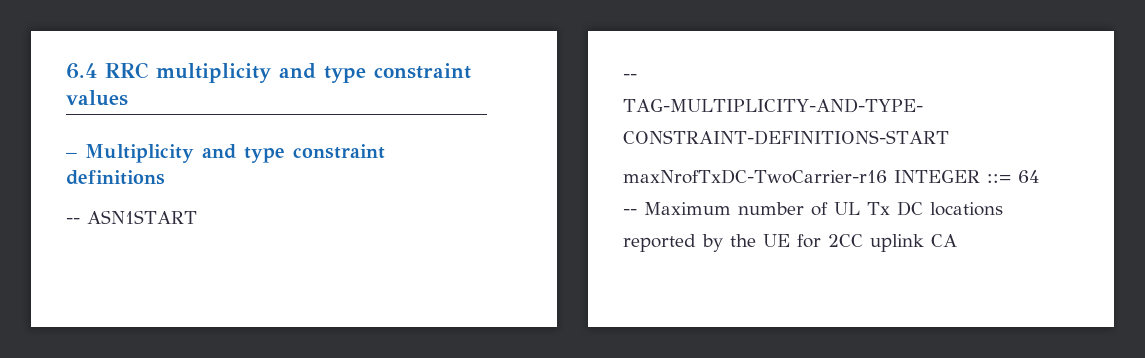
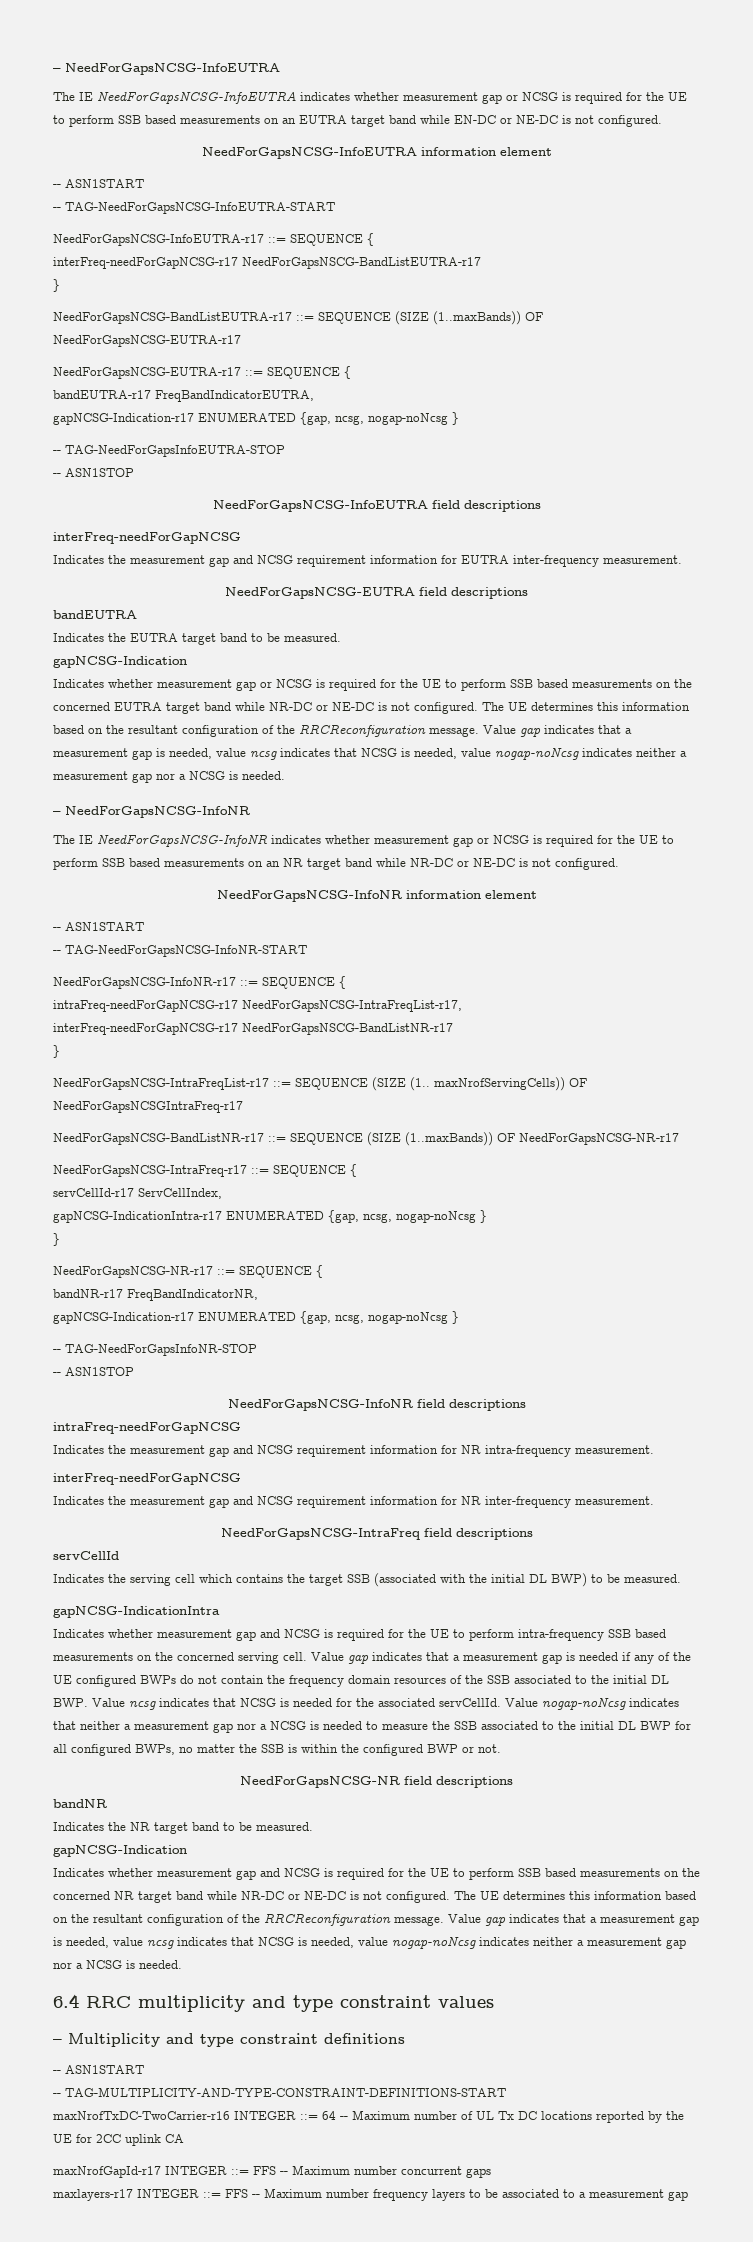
(66, 71) none -> [53,63,280,75] [53,91,687,104] [53,115,662,127] [201,147,552,159] [53,179,144,188] [53,202,335,214] [53,233,374,246] [53,257,481,269] [53,279,60,292] [53,311,543,325] [53,335,241,347] [53,366,351,379] [53,390,314,402] [53,412,459,425] [53,445,285,457] [53,468,134,477] [212,500,541,512] [53,532,241,544] [53,555,682,567] [225,587,528,599] [53,610,137,619] [53,633,341,645] [53,656,187,668] [53,679,692,691] [53,702,690,714] [53,724,632,737] [53,747,687,760] [53,771,285,783] [53,806,250,818] [53,834,674,847] [53,858,619,870] [216,890,537,902] [53,922,144,931] [53,945,307,957] [53,976,346,989] [53,1000,462,1012] [53,1023,453,1035] [53,1045,60,1058] [53,1077,587,1091] [53,1101,243,1113] [53,1132,679,1146] [53,1164,357,1177] [53,1188,222,1199] [53,1210,487,1223] [53,1233,60,1246] [53,1265,323,1278] [53,1289,258,1301] [53,1311,459,1324] [53,1344,257,1356] [53,1367,134,1376] [227,1399,526,1411] [53,1422,241,1434] [53,1445,654,1457] [53,1473,241,1485] [53,1496,654,1508] [220,1528,533,1540] [53,1551,119,1560] [53,1573,681,1587] [53,1606,220,1618] [53,1629,666,1641] [53,1652,691,1664] [53,1675,669,1687] [53,1697,679,1710] [53,1721,691,1733] [53,1744,501,1756] [240,1776,513,1788] [53,1799,107,1808] [53,1822,313,1834] [53,1845,187,1857] [53,1868,700,1880] [53,1891,696,1903] [53,1913,699,1926] [53,1936,686,1949] [53,1960,182,1969] – NeedForGapsNCSG-InfoEUTRA // The IE NeedForGapsNCSG-InfoEUTRA indicates whether measurement gap or NCSG is required for the UE to perform SSB based measurements on an EUTRA target band while EN-DC or NE-DC is not configured. // NeedForGapsNCSG-InfoEUTRA information element // -- ASN1START // -- TAG-NeedForGapsNCSG-InfoEUTRA-START // NeedForGapsNCSG-InfoEUTRA-r17 ::= SEQUENCE { // interFreq-needForGapNCSG-r17 NeedForGapsNSCG-BandListEUTRA-r17 // } // NeedForGapsNCSG-BandListEUTRA-r17 ::= SEQUENCE (SIZE (1..maxBands)) OF NeedForGapsNCSG-EUTRA-r17 // NeedForGapsNCSG-EUTRA-r17 ::= SEQUENCE { // bandEUTRA-r17 FreqBandIndicatorEUTRA, // gapNCSG-Indication-r17 ENUMERATED {gap, ncsg, nogap-noNcsg } // -- TAG-NeedForGapsInfoEUTRA-STOP // -- ASN1STOP // NeedForGapsNCSG-InfoEUTRA field descriptions // interFreq-needForGapNCSG // Indicates the measurement gap and NCSG requirement information for EUTRA inter-frequency measurement. // NeedForGapsNCSG-EUTRA field descriptions // bandEUTRA // Indicates the EUTRA target band to be measured. // gapNCSG-Indication // Indicates whether measurement gap or NCSG is required for the UE to perform SSB based measurements on the concerned EUTRA target band while NR-DC or NE-DC is not configured. The UE determines this information based on the resultant configuration of the RRCReconfiguration message. Value gap indicates that a measurement gap is needed, value ncsg indicates that NCSG is needed, value nogap-noNcsg indicates neither a measurement gap nor a NCSG is needed. // – NeedForGapsNCSG-InfoNR // The IE NeedForGapsNCSG-InfoNR indicates whether measurement gap or NCSG is required for the UE to perform SSB based measurements on an NR target band while NR-DC or NE-DC is not configured. // NeedForGapsNCSG-InfoNR information element // -- ASN1START // -- TAG-NeedForGapsNCSG-InfoNR-START // NeedForGapsNCSG-InfoNR-r17 ::= SEQUENCE { // intraFreq-needForGapNCSG-r17 NeedForGapsNCSG-IntraFreqList-r17, // interFreq-needForGapNCSG-r17 NeedForGapsNSCG-BandListNR-r17 // } // NeedForGapsNCSG-IntraFreqList-r17 ::= SEQUENCE (SIZE (1.. maxNrofServingCells)) OF NeedForGapsNCSGIntraFreq-r17 // NeedForGapsNCSG-BandListNR-r17 ::= SEQUENCE (SIZE (1..maxBands)) OF NeedForGapsNCSG-NR-r17 // NeedForGapsNCSG-IntraFreq-r17 ::= SEQUENCE { // servCellId-r17 ServCellIndex, // gapNCSG-IndicationIntra-r17 ENUMERATED {gap, ncsg, nogap-noNcsg } // } // NeedForGapsNCSG-NR-r17 ::= SEQUENCE { // bandNR-r17 FreqBandIndicatorNR, // gapNCSG-Indication-r17 ENUMERATED {gap, ncsg, nogap-noNcsg } // -- TAG-NeedForGapsInfoNR-STOP // -- ASN1STOP // NeedForGapsNCSG-InfoNR field descriptions // intraFreq-needForGapNCSG // Indicates the measurement gap and NCSG requirement information for NR intra-frequency measurement. // interFreq-needForGapNCSG // Indicates the measurement gap and NCSG requirement information for NR inter-frequency measurement. // NeedForGapsNCSG-IntraFreq field descriptions // servCellId // Indicates the serving cell which contains the target SSB (associated with the initial DL BWP) to be measured. // gapNCSG-IndicationIntra // Indicates whether measurement gap and NCSG is required for the UE to perform intra-frequency SSB based measurements on the concerned serving cell. Value gap indicates that a measurement gap is needed if any of the UE configured BWPs do not contain the frequency domain resources of the SSB associated to the initial DL BWP. Value ncsg indicates that NCSG is needed for the associated servCellId. Value nogap-noNcsg indicates that neither a measurement gap nor a NCSG is needed to measure the SSB associated to the initial DL BWP for all configured BWPs, no matter the SSB is within the configured BWP or not. // NeedForGapsNCSG-NR field descriptions // bandNR // Indicates the NR target band to be measured. // gapNCSG-Indication // Indicates whether measurement gap and NCSG is required for the UE to perform SSB based measurements on the concerned NR target band while NR-DC or NE-DC is not configured. The UE determines this information based on the resultant configuration of the RRCReconfiguration message. Value gap indicates that a measurement gap is needed, value ncsg indicates that NCSG is needed, value nogap-noNcsg indicates neither a measurement gap nor a NCSG is needed. //
(957, 240) none -> [53,2165,491,2178] [53,2188,688,2201] // maxNrofGapId-r17 INTEGER ::= FFS -- Maximum number concurrent gaps // maxlayers-r17 INTEGER ::= FFS -- Maximum number frequency layers to be associated to a measurement gap

